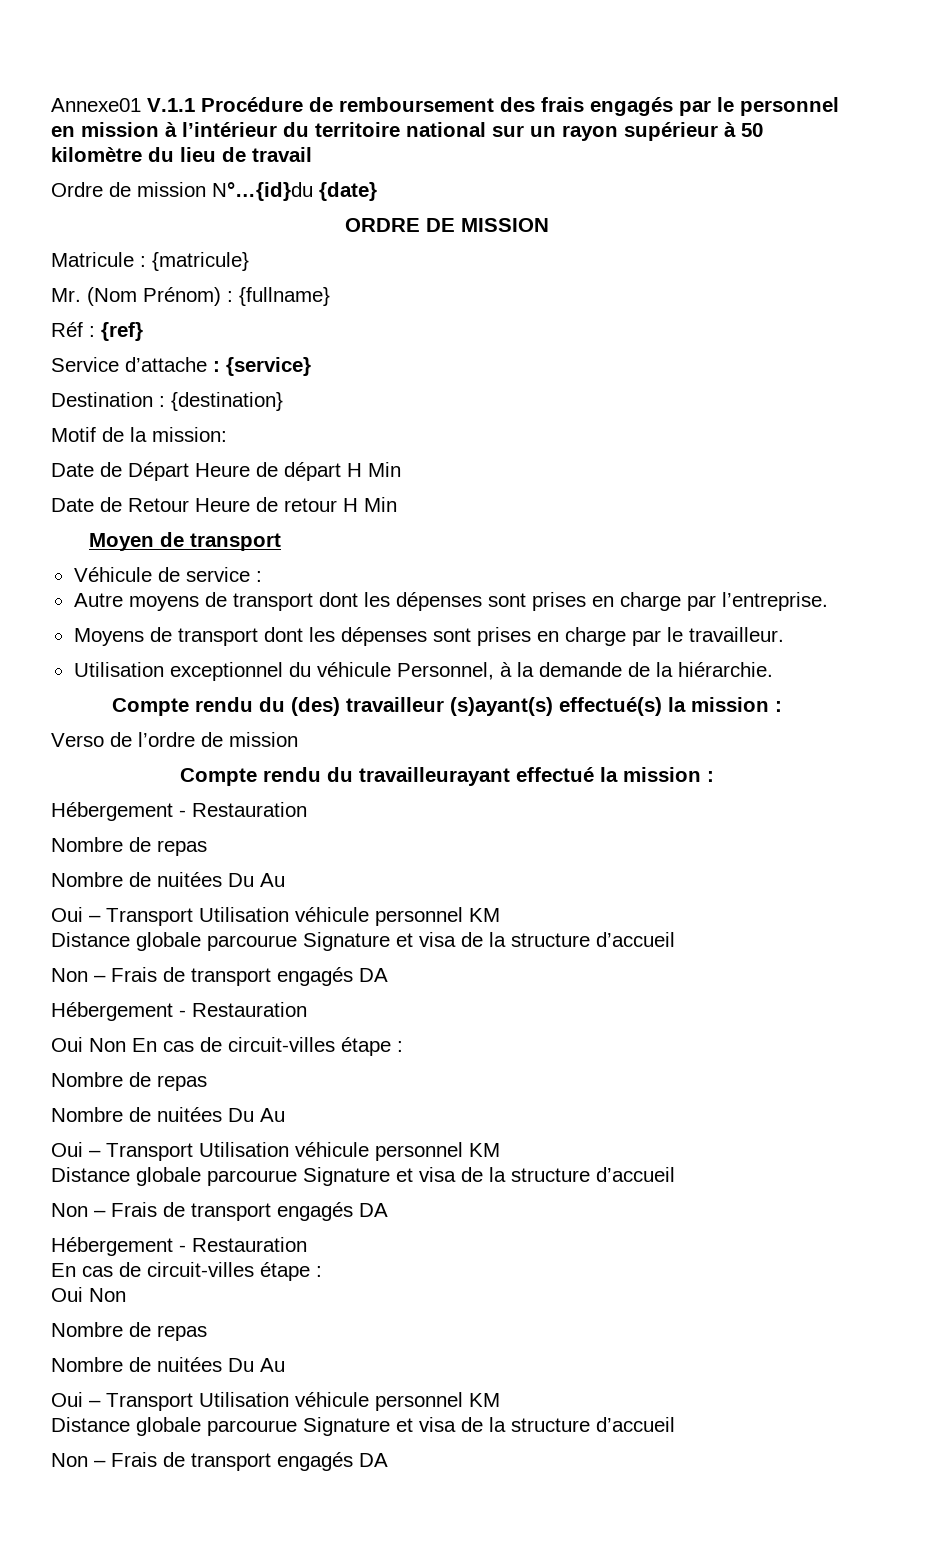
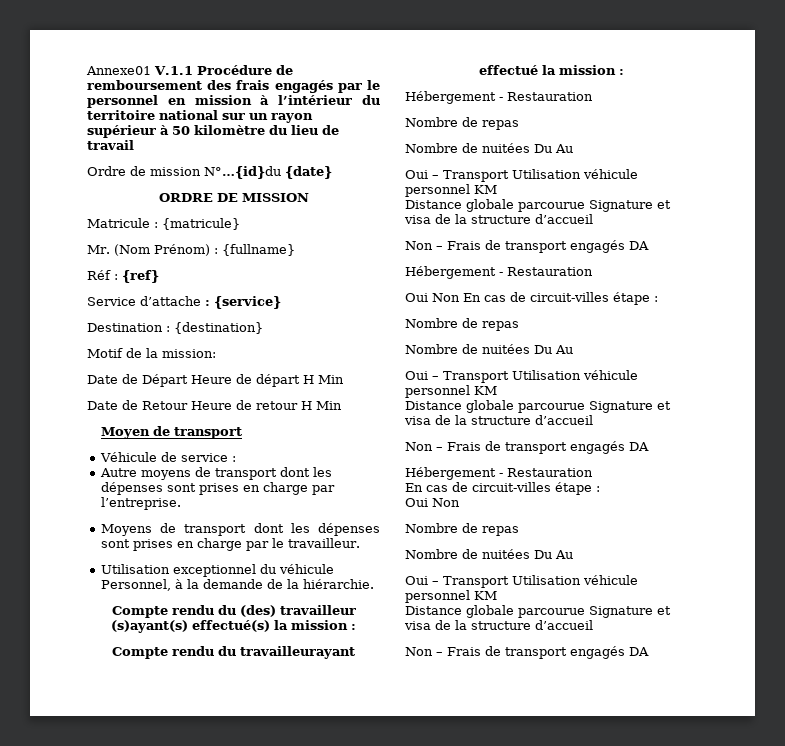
[51,732,298,747] // Verso de l’ordre de mission -> (356, 627) none

